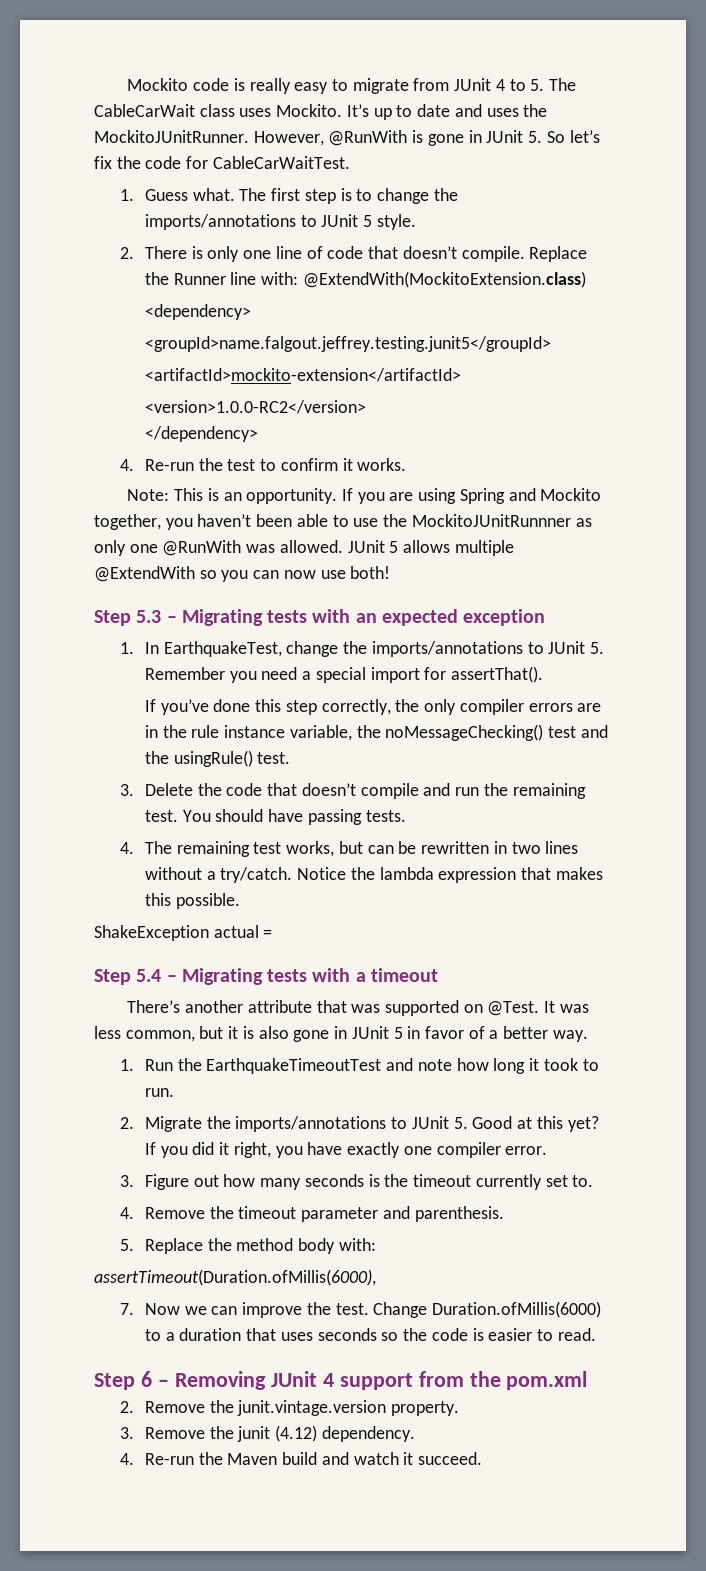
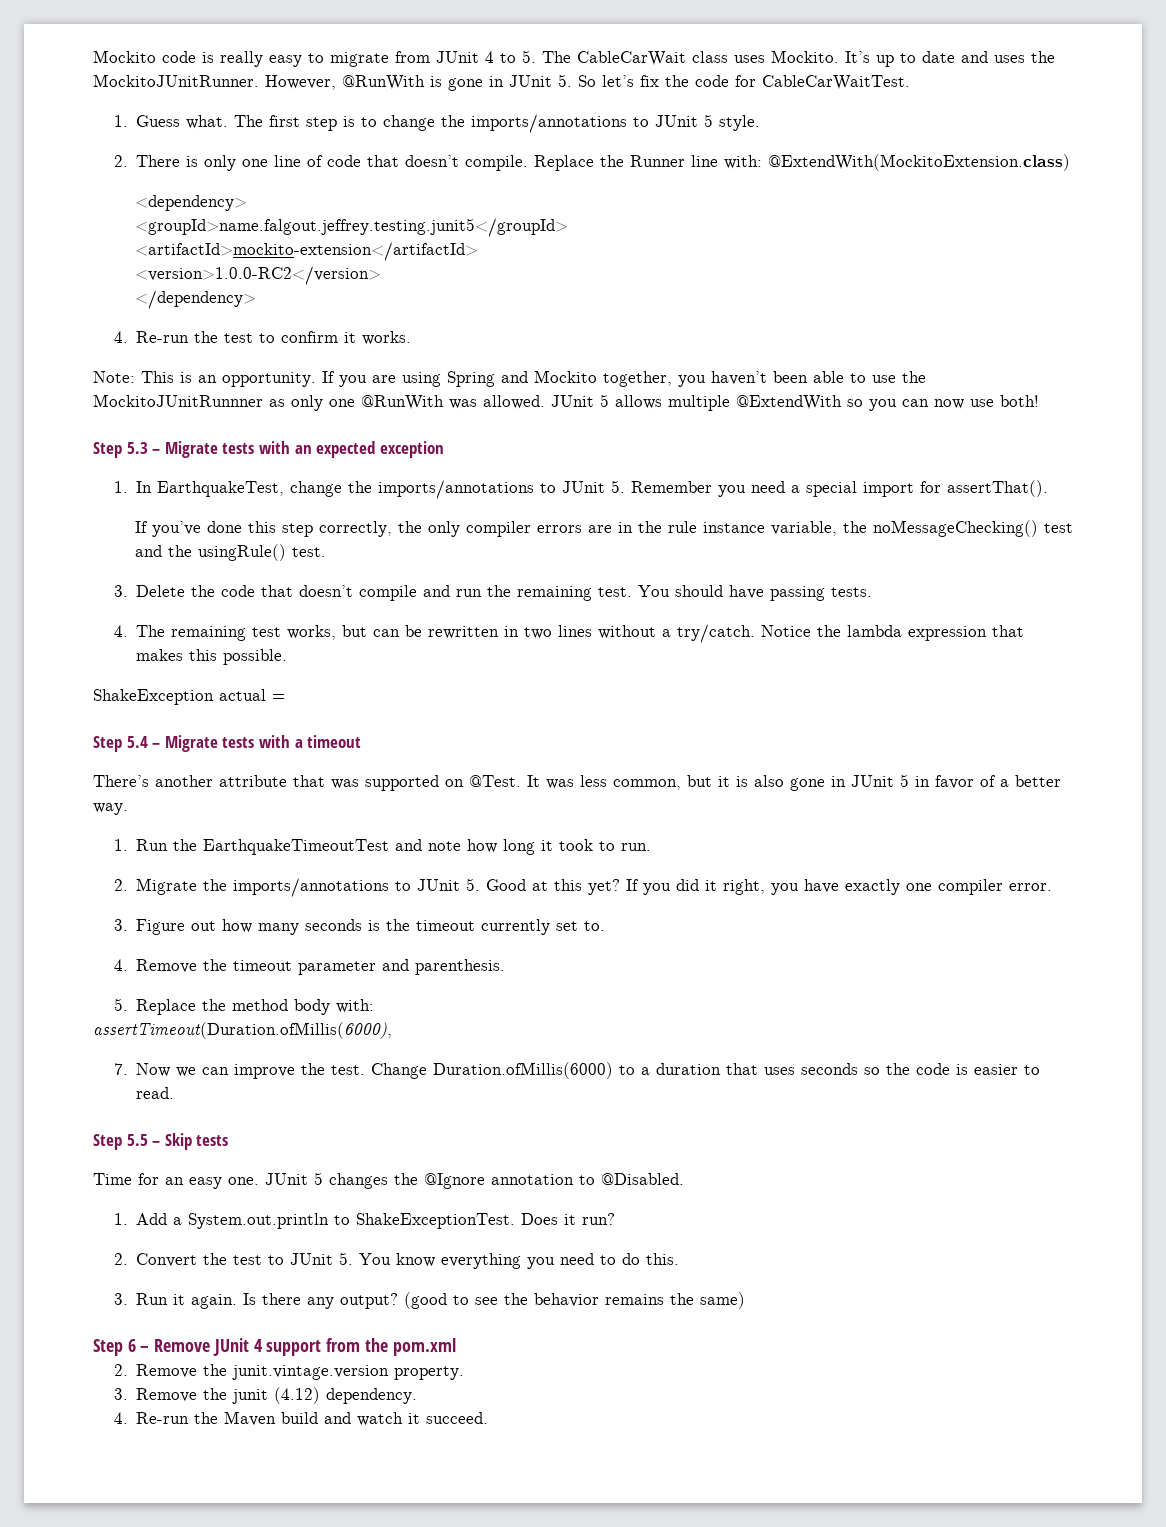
[181,609,263,626] Migrating -> [164,441,218,458] Migrate
[181,968,263,985] Migrating -> [164,735,218,752] Migrate
(596, 1334) none -> [93,1133,229,1150] [93,1172,684,1189] [113,1213,616,1229] [113,1252,680,1269] [113,1292,746,1309] // Step 5.5 – Skip tests // Time for an easy one. JUnit 5 changes the @Ignore annotation to @Disabled. // 1. Add a System.out.println to ShakeExceptionTest. Does it run? // 2. Convert the test to JUnit 5. You know everything you need to do this. // 3. Run it again. Is there any output? (good to see the behavior remains the same)
[174,1371,266,1390] Removing -> [154,1339,211,1352] Remove

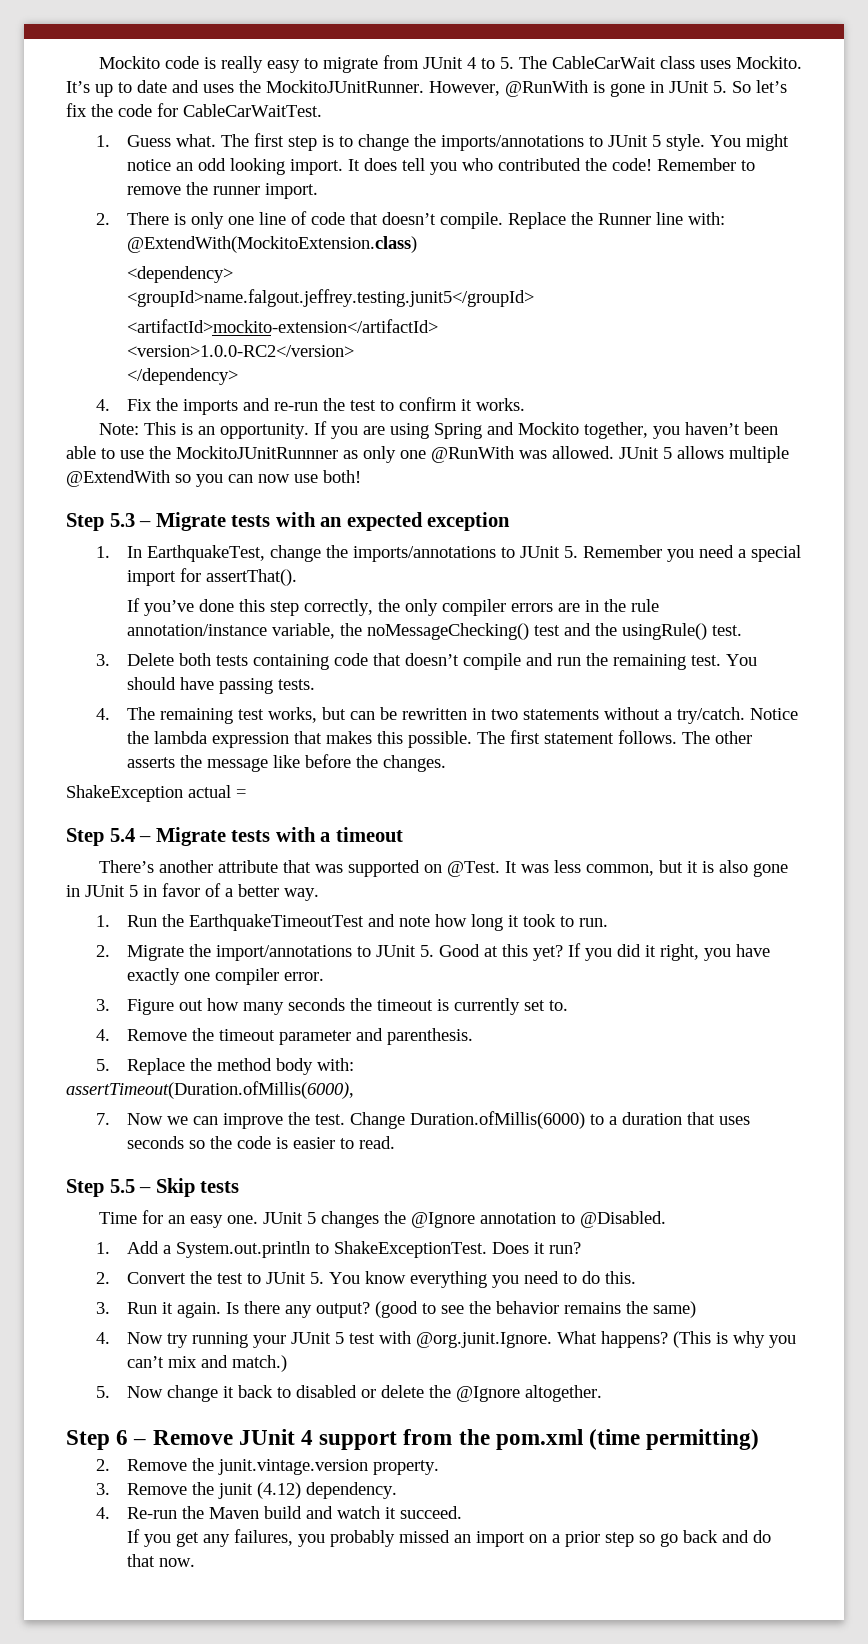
(761, 123) none -> [709,134,789,151] [126,158,755,175] [126,182,318,199] You might notice an odd looking import. It does tell you who contributed the code! Remember to remove the runner import.
[136,331,190,343] Re-run -> [126,398,318,415] Fix the imports and re-run
[702,522,765,533] instance -> [126,624,267,636] annotation/instance
[191,585,216,597] the -> [178,653,329,670] both tests containing
[558,625,593,637] lines -> [522,709,599,720] statements
(288, 657) none -> [476,730,752,744] [126,754,446,772] The first statement follows. The other asserts the message like before the changes.
[233,878,390,897] imports/annotations -> [215,945,352,961] import/annotations
[368,919,476,931] is the timeout -> [349,998,449,1011] the timeout is
(746, 1300) none -> [96,1331,796,1348] [126,1355,287,1372] [96,1385,602,1402] // 4. Now try running your JUnit 5 test with @org.junit.Ignore. What happens? (This is why you can’t mix and match.) // 5. Now change it back to disabled or delete the @Ignore altogether.
(456, 1347) none -> [589,1429,760,1450] (time permitting)
(489, 1418) none -> [126,1529,771,1547] [126,1554,195,1567] // If you get any failures, you probably missed an import on a prior step so go back and do that now.

